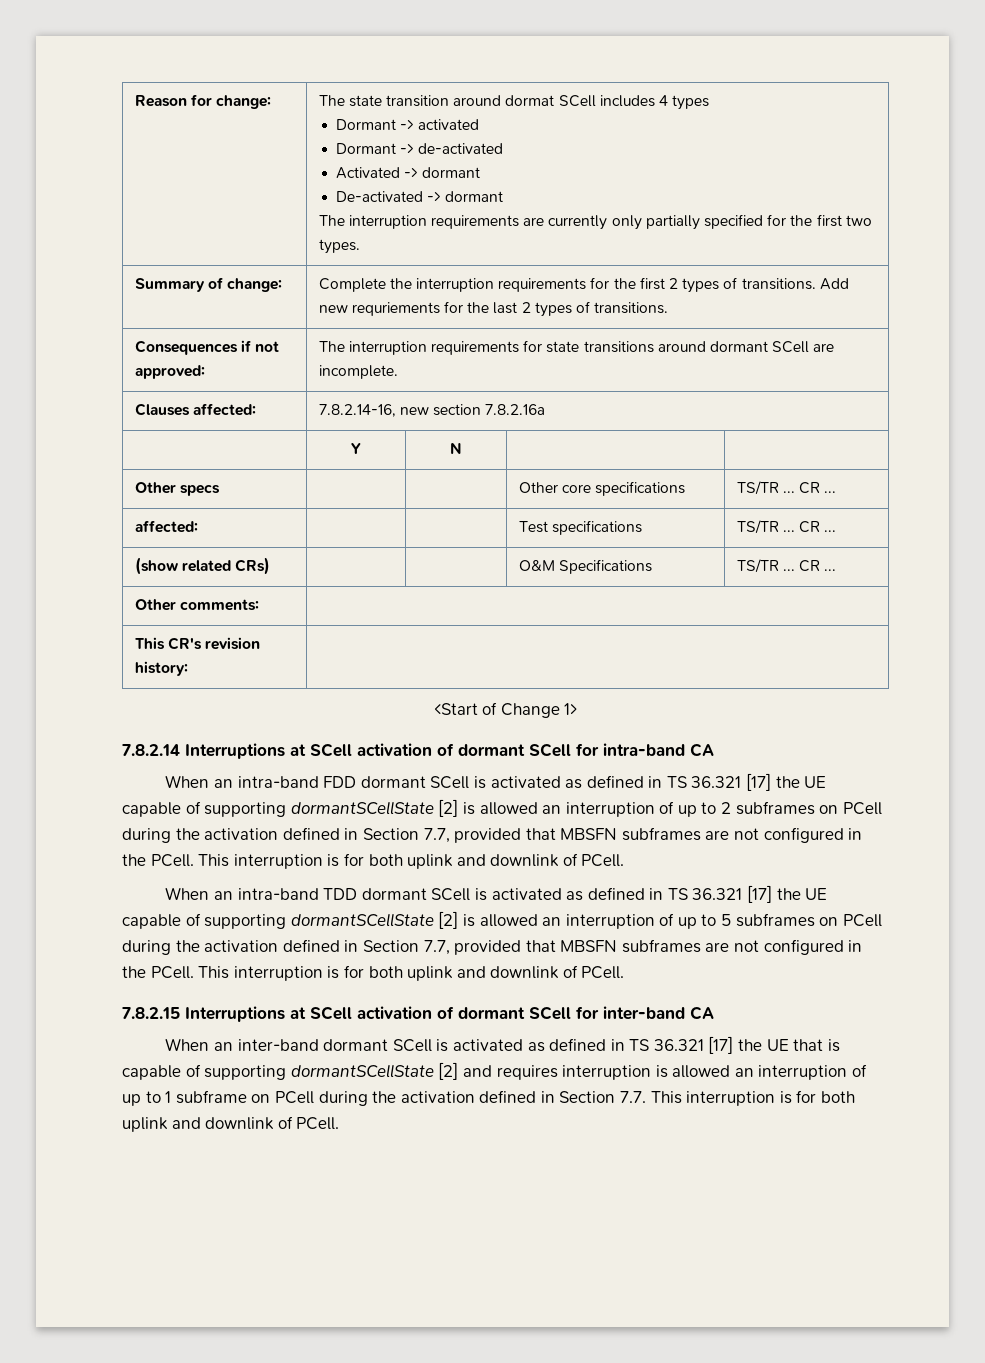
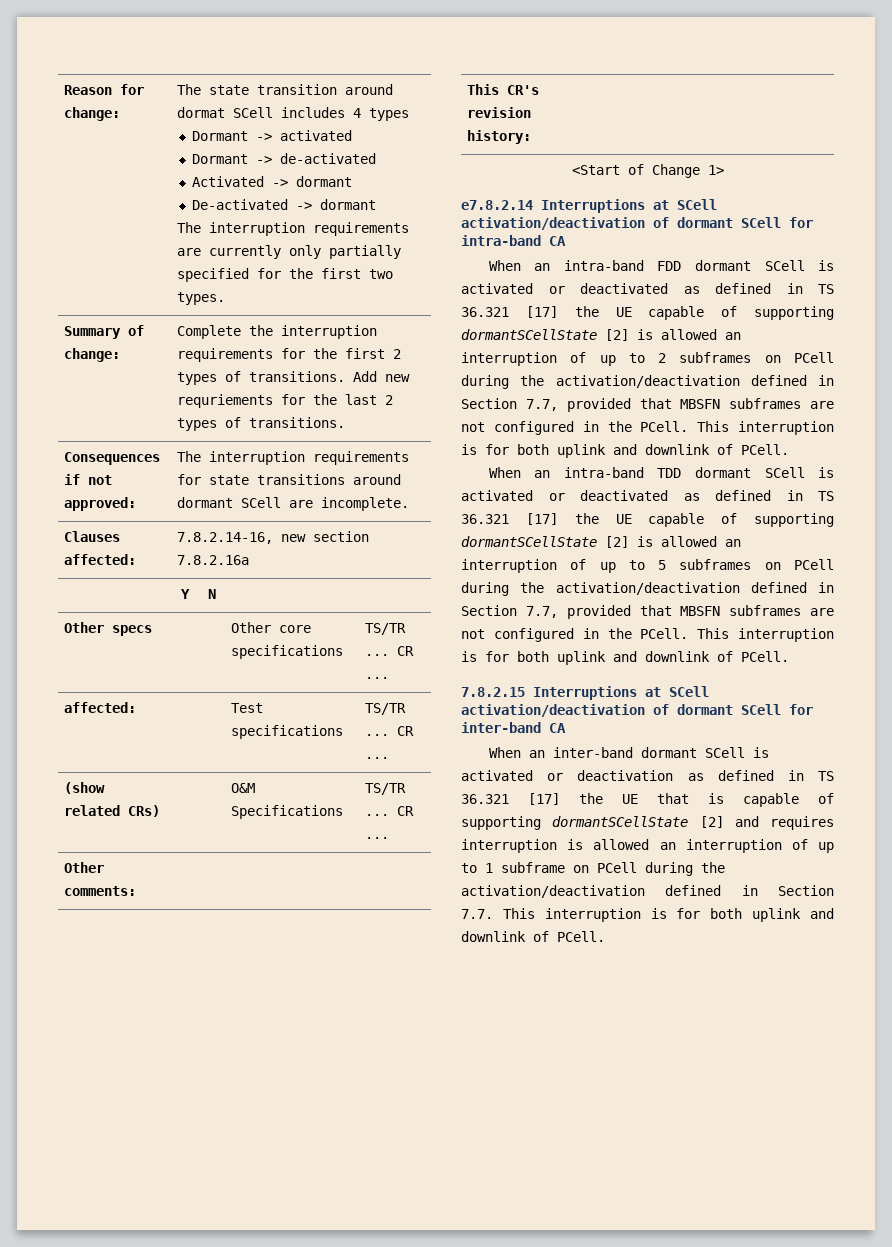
[122,743,432,759] 7.8.2.14 Interruptions at SCell activation -> [461,199,717,213] [461,217,645,230] e7.8.2.14 Interruptions at SCell activation/deactivation
(561, 782) none -> [548,283,668,294] or deactivated
[204,828,279,840] activation -> [555,375,740,388] activation/deactivation
(562, 894) none -> [548,490,668,501] or deactivated
[204,940,279,952] activation -> [555,582,740,595] activation/deactivation
[357,1006,432,1019] activation -> [461,704,645,717] activation/deactivation
(523, 1045) none -> [547,770,674,781] or deactivation
[400,1091,475,1103] activation -> [461,885,645,898] activation/deactivation

